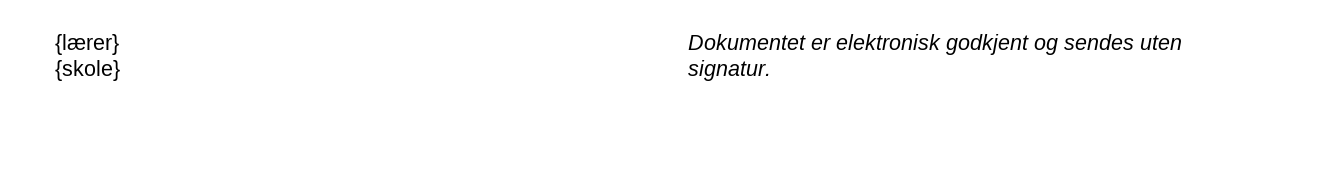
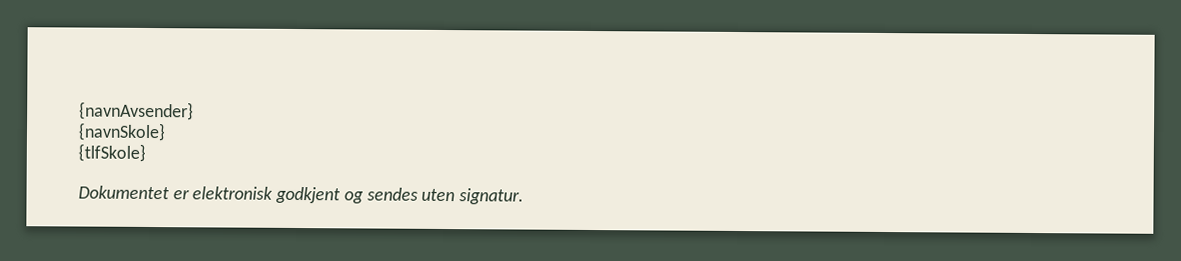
[55,34,119,55] [55,60,120,81] {lærer} // {skole} -> [79,101,194,121] [78,122,166,142] [78,143,146,162] {navnAvsender} // {navnSkole} // {tlfSkole}

